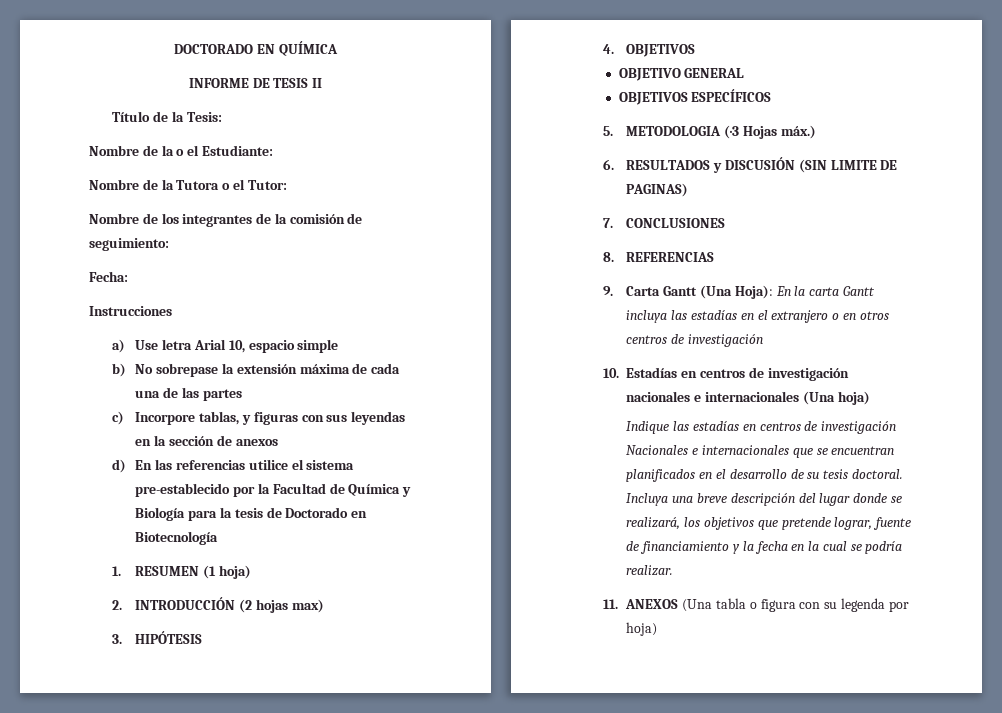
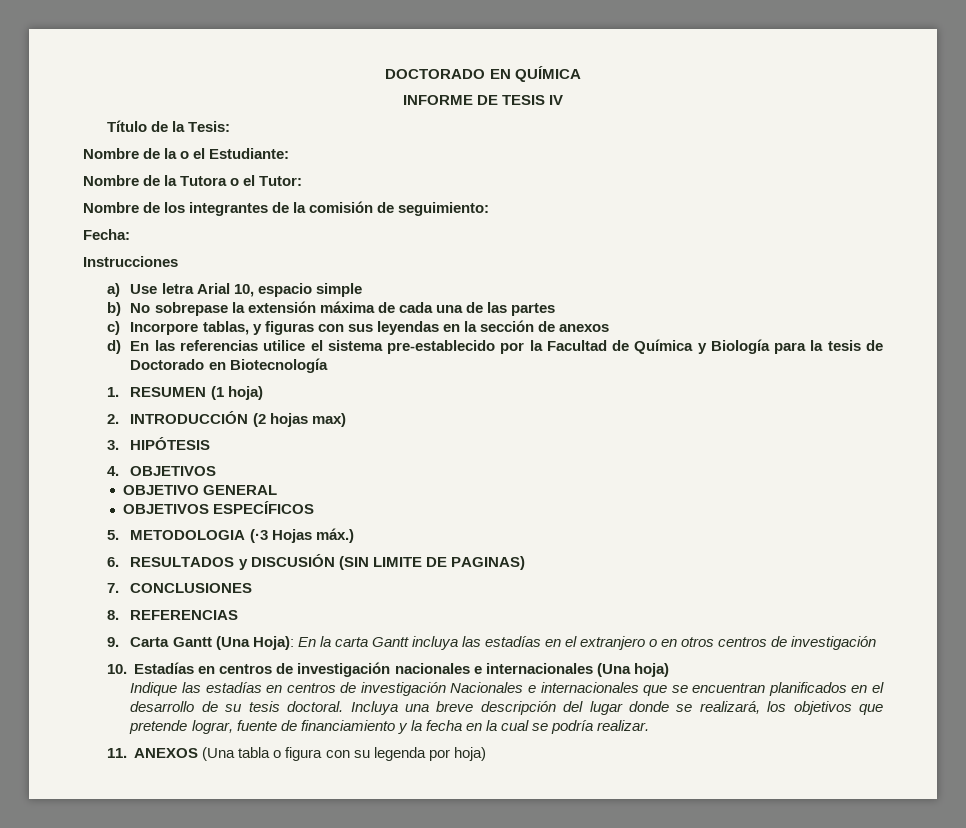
[312,78,323,88] II -> [549,95,564,105] IV

